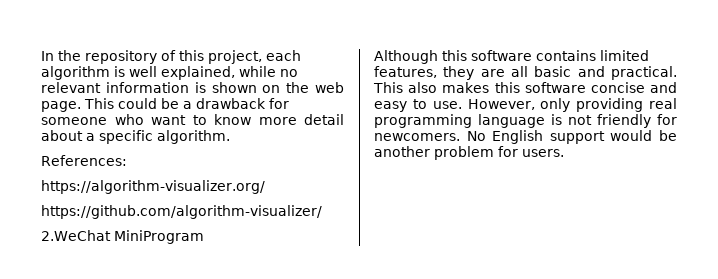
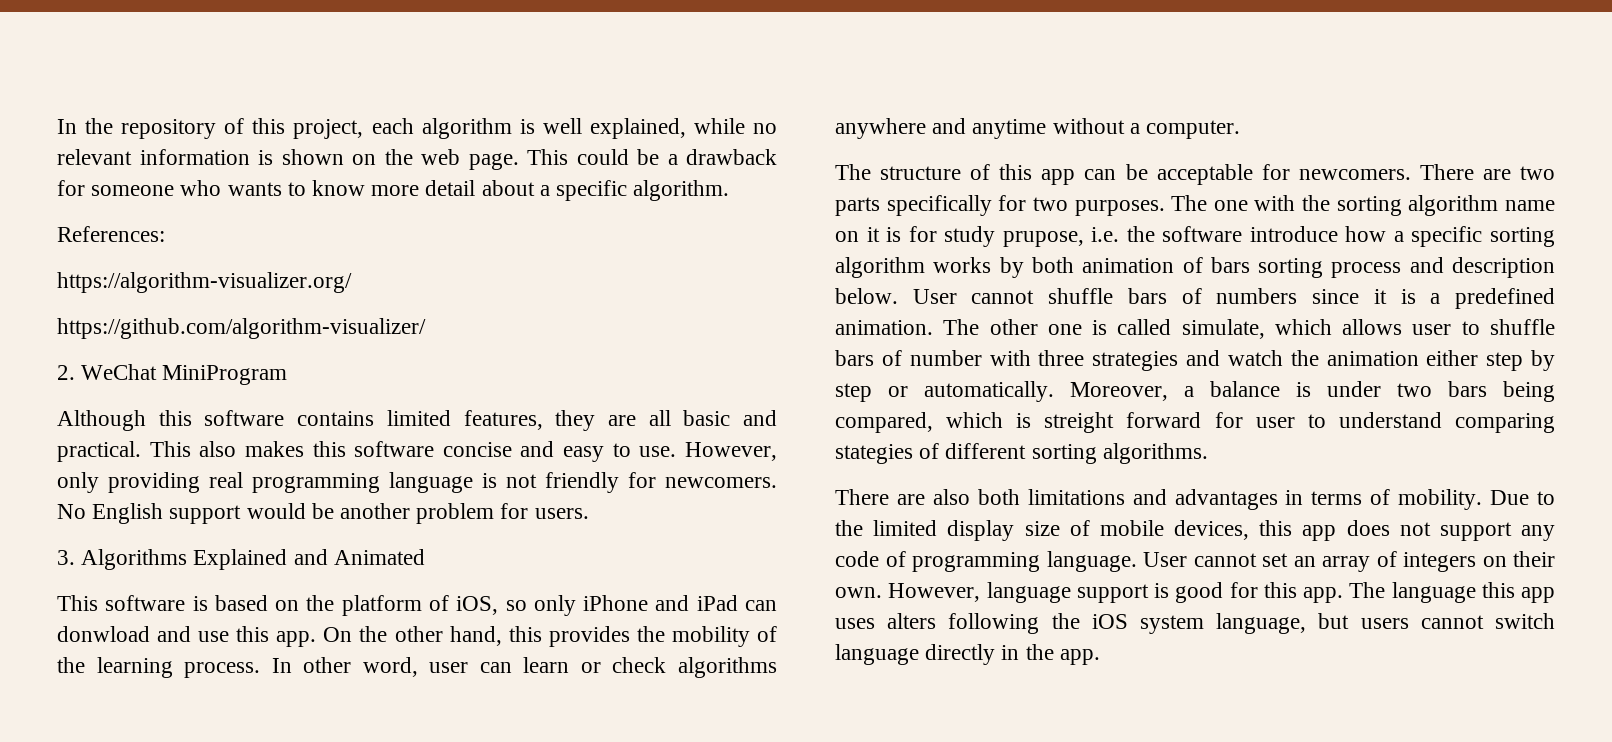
[151,115,186,125] want -> [227,182,282,196] wants
[41,230,111,241] 2.WeChat -> [57,364,158,380] 2. WeChat
(564, 153) none -> [57,549,425,570] [57,595,778,616] [57,626,778,647] [57,657,777,678] [835,118,1241,139] [835,164,1555,185] [835,195,1555,216] [835,226,1555,247] [835,257,1555,278] [835,288,1555,309] [835,319,1555,339] [835,350,1555,371] [835,381,1555,402] [835,412,1555,433] [835,443,1208,464] [835,489,1555,510] [835,520,1555,541] [835,551,1555,572] [835,582,1555,603] [835,613,1555,634] [835,644,1100,665] // 3. Algorithms Explained and Animated // This software is based on the platform of iOS, so only iPhone and iPad can donwload and use this app. On the other hand, this provides the mobility of the learning process. In other word, user can learn or check algorithms anywhere and anytime without a computer. // The structure of this app can be acceptable for newcomers. There are two parts specifically for two purposes. The one with the sorting algorithm name on it is for study prupose, i.e. the software introduce how a specific sorting algorithm works by both animation of bars sorting process and description below. User cannot shuffle bars of numbers since it is a predefined animation. The other one is called simulate, which allows user to shuffle bars of number with three strategies and watch the animation either step by step or automatically. Moreover, a balance is under two bars being compared, which is streight forward for user to understand comparing stategies of different sorting algorithms. // There are also both limitations and advantages in terms of mobility. Due to the limited display size of mobile devices, this app does not support any code of programming language. User cannot set an array of integers on their own. However, language support is good for this app. The language this app uses alters following the iOS system language, but users cannot switch language directly in the app.

